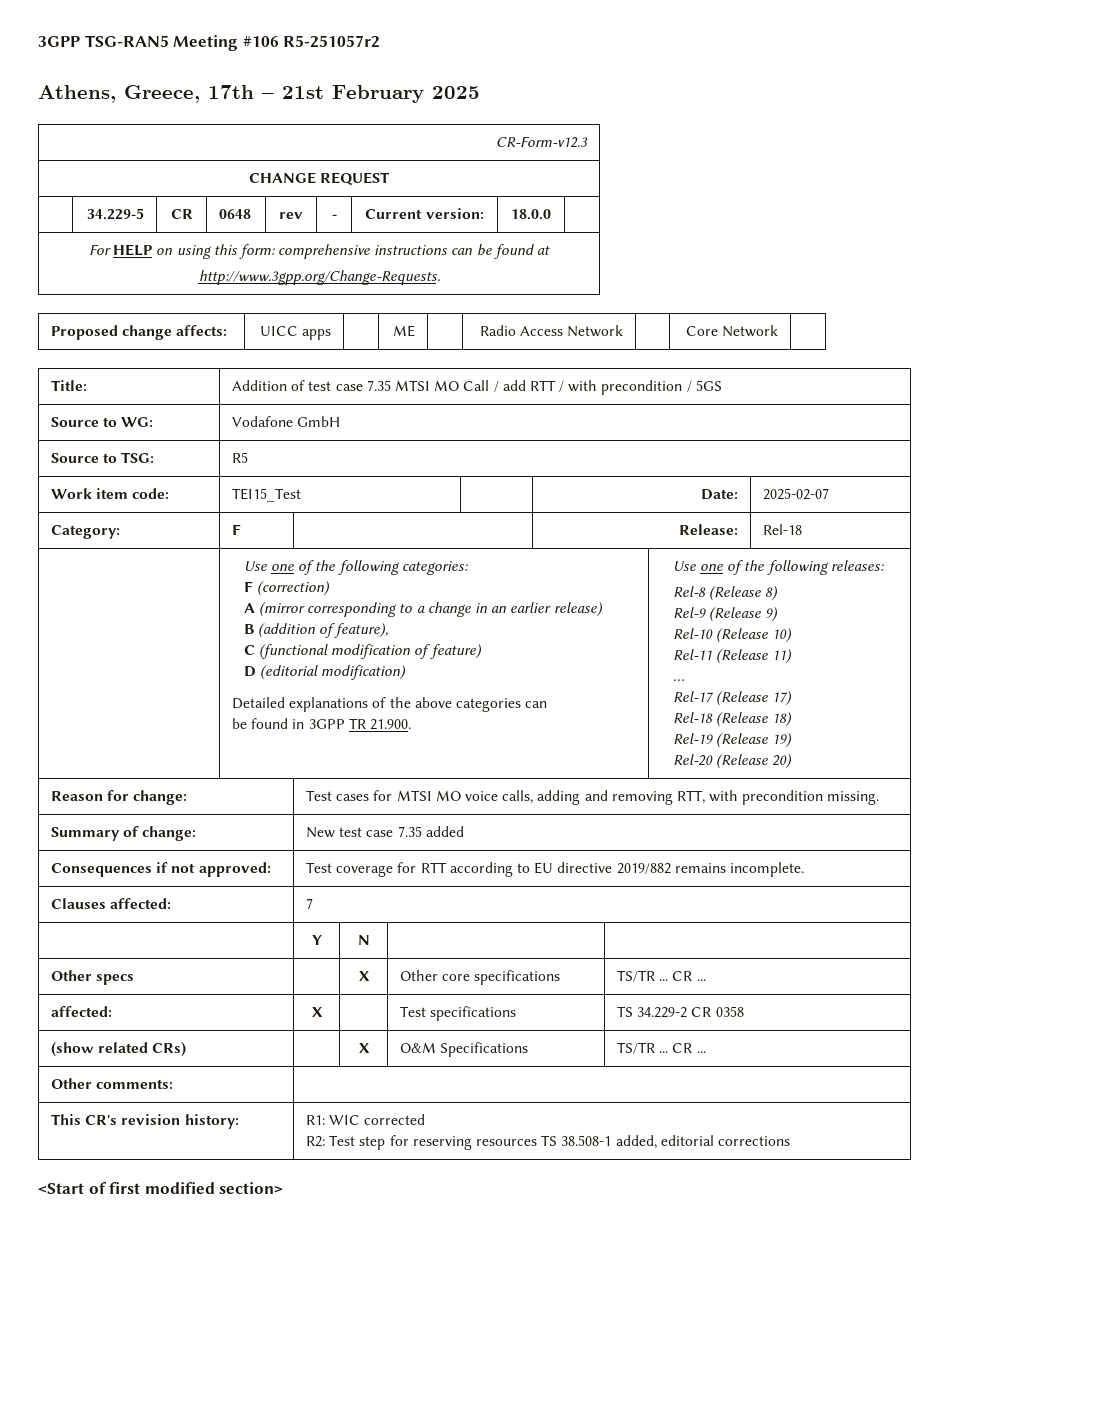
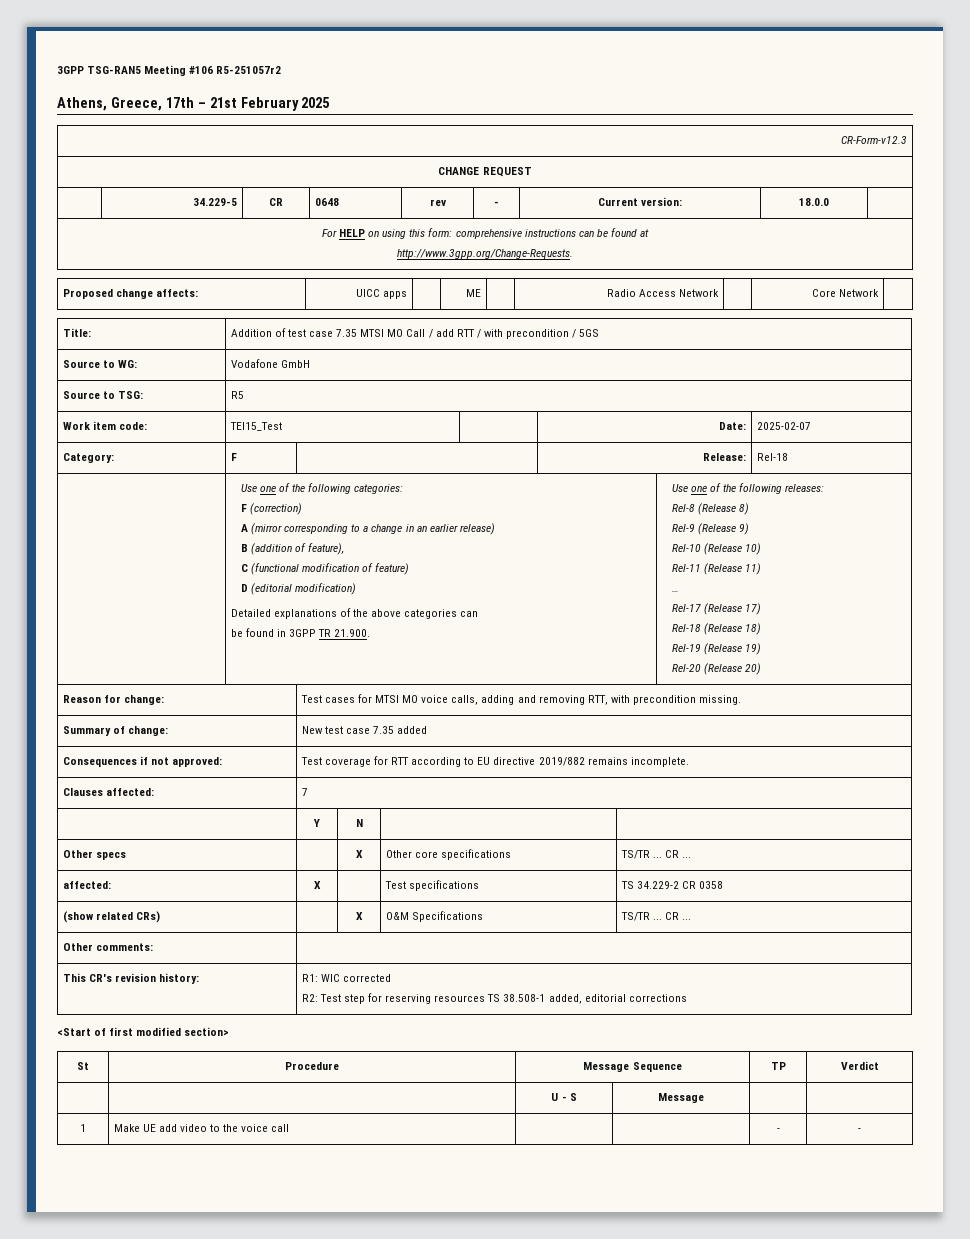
(284, 1188) none -> [77,1062,89,1070] [285,1062,339,1070] [583,1062,682,1072] [770,1062,786,1070] [840,1061,879,1070] [551,1093,577,1101] [658,1093,704,1103] [80,1124,86,1132] [113,1124,290,1132] [776,1128,780,1132] [858,1128,861,1132] // St | Procedure | Message Sequence | TP | Verdict // | | U - S | Message | | // 1 | Make UE add video to the voice call | | | - | -

